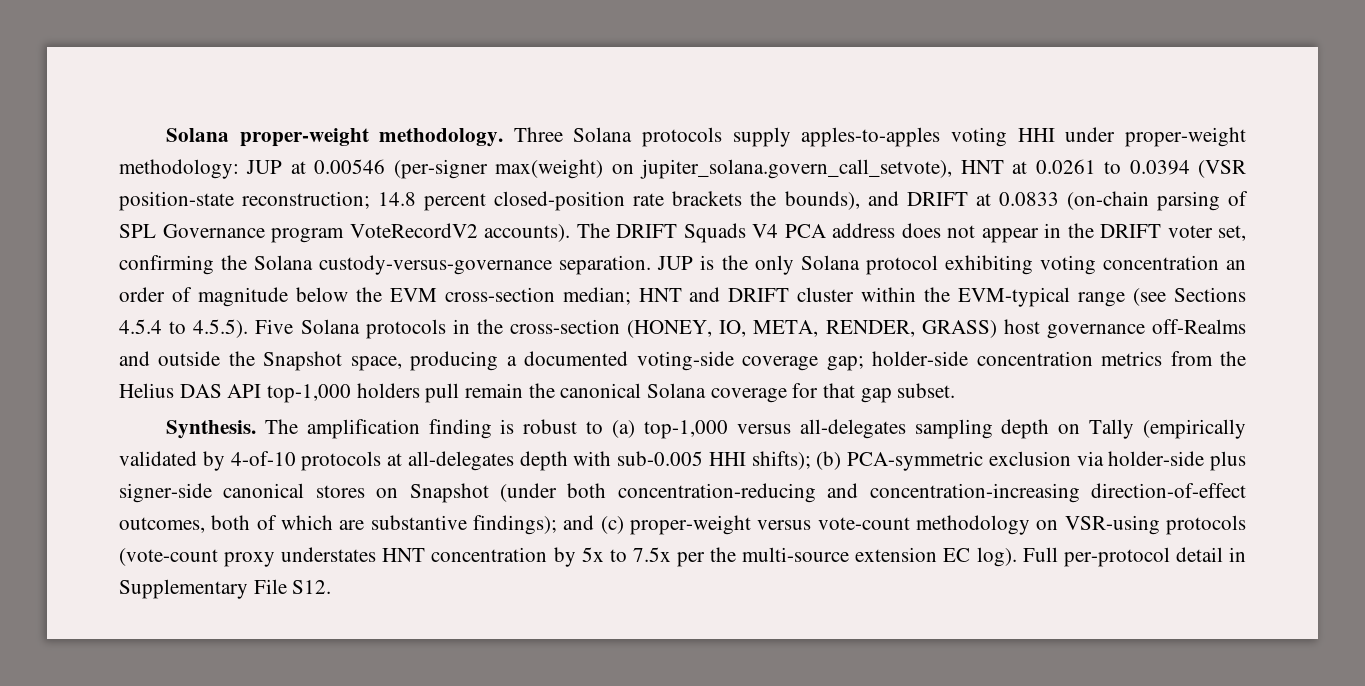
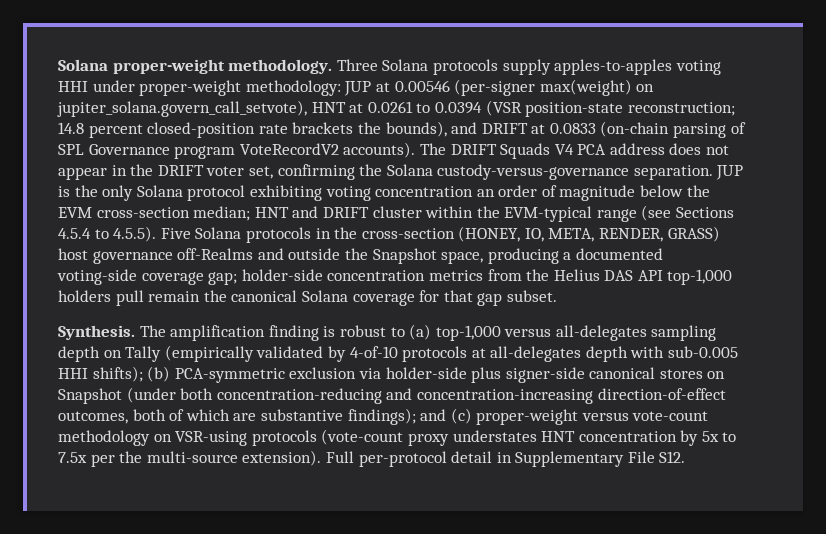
[855,547,1017,567] extension EC log). -> [242,450,322,466] extension).

